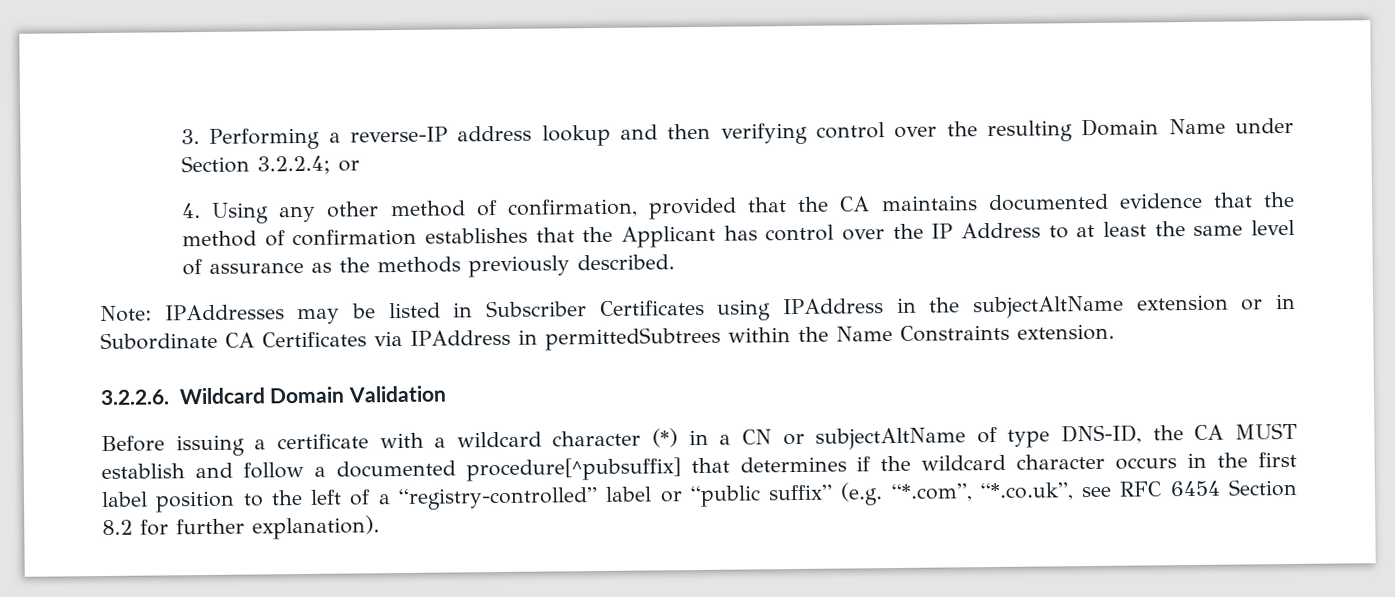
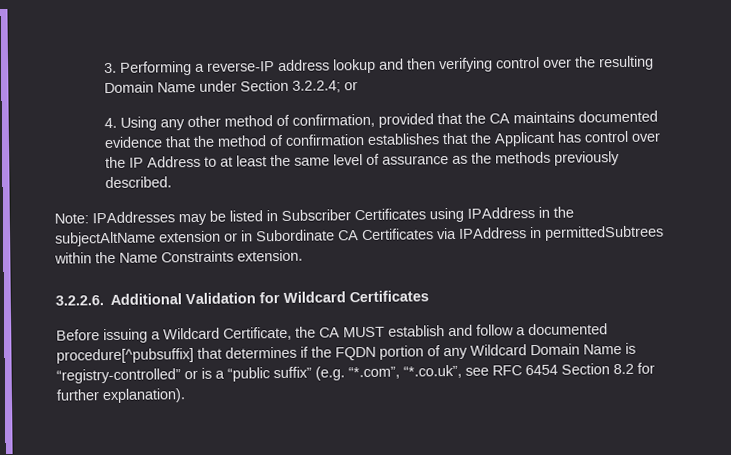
[178,385,447,405] [101,424,1143,457] Wildcard Domain Validation // Before issuing a certificate with a wildcard character (*) in a CN or subjectAltName of type DNS-ID, -> [110,290,430,305] [56,326,292,344] Additional Validation for Wildcard Certificates // Before issuing a Wildcard Certificate,
[921,451,1297,471] [101,486,683,513] wildcard character occurs in the first label position to the left of a “registry-controlled” label or -> [335,342,636,361] [56,367,225,384] FQDN portion of any Wildcard Domain Name is “registry-controlled” or is a

